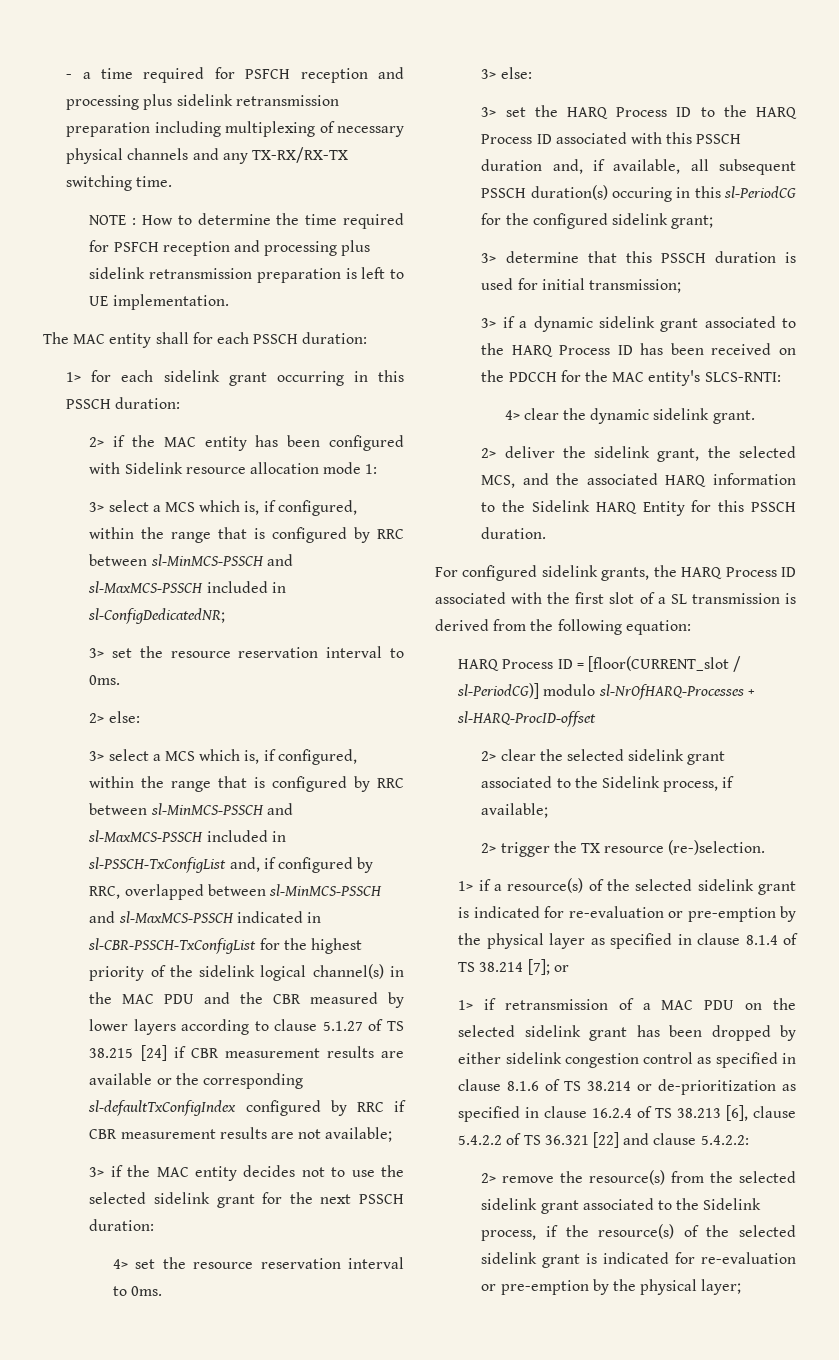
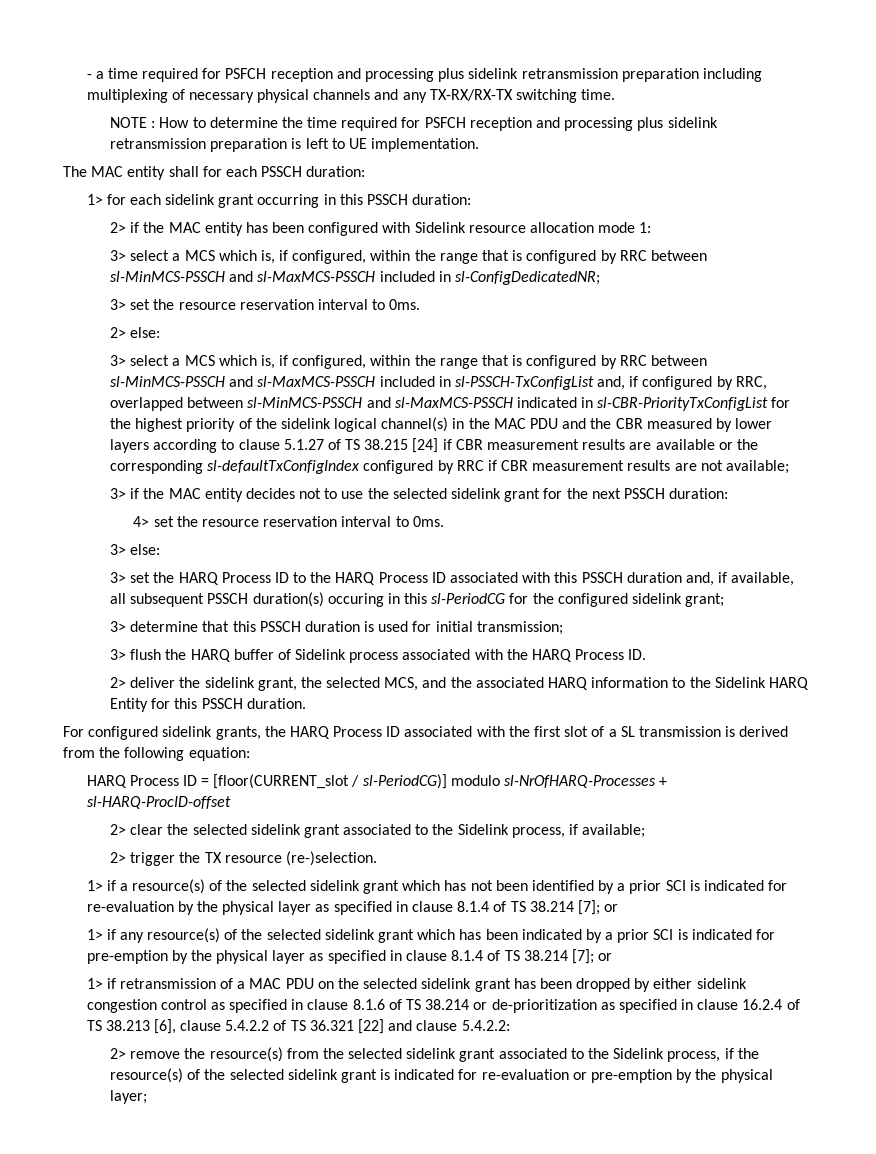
[88,938,257,954] sl-CBR-PSSCH-TxConfigList -> [597,397,769,411] sl-CBR-PriorityTxConfigList
[502,316,796,332] [481,343,796,357] [481,370,781,386] [504,408,755,424] if a dynamic sidelink grant associated to the HARQ Process ID has been received on the PDCCH for the MAC entity's SLCS-RNTI: // 4> clear the dynamic sidelink grant. -> [130,649,647,663] flush the HARQ buffer of Sidelink process associated with the HARQ Process ID.
[458,906,684,918] is indicated for re-evaluation or -> [402,880,788,894] [86,900,619,915] [86,928,776,943] which has not been identified by a prior SCI is indicated for re-evaluation by the physical layer as specified in clause 8.1.4 of TS 38.214 [7]; or // 1> if any resource(s) of the selected sidelink grant which has been indicated by a prior SCI is indicated for

